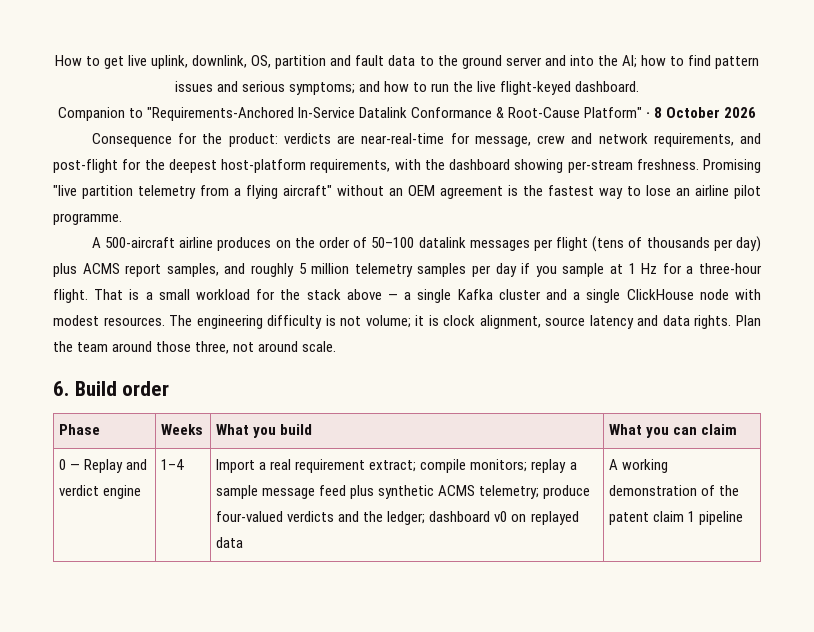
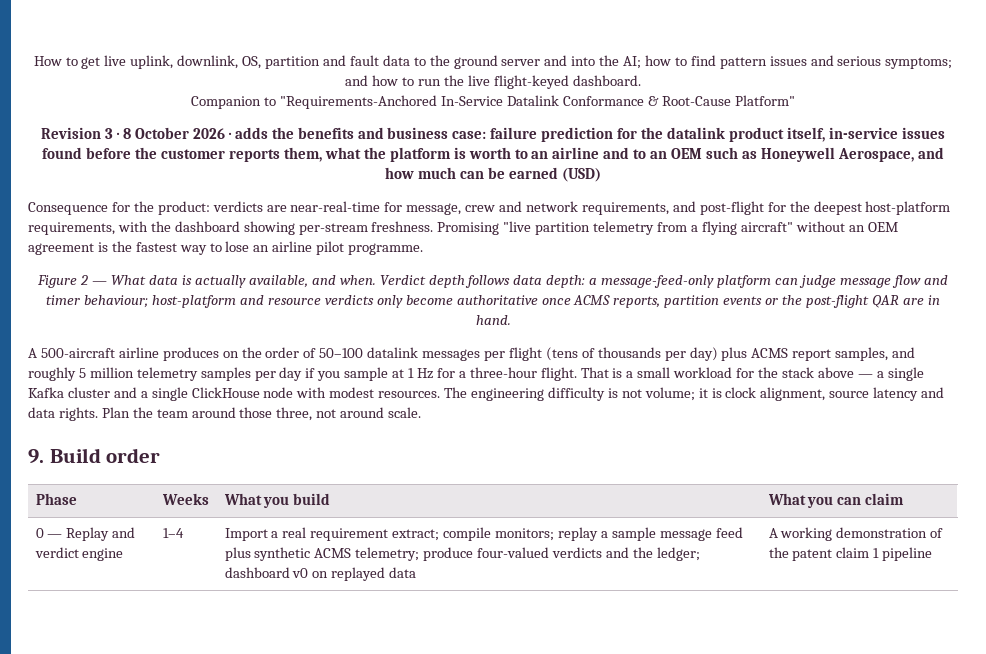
(643, 112) none -> [41,127,114,139] // Revision 3
(757, 112) none -> [228,127,945,142] [42,147,944,162] [385,167,601,182] · adds the benefits and business case: failure prediction for the datalink product itself, in-service issues found before the customer reports them, what the platform is worth to an airline and to an OEM such as Honeywell Aerospace, and how much can be earned (USD)
(122, 219) none -> [37,275,948,288] [46,295,940,308] [475,315,511,325] // Figure 2 — What data is actually available, and when. Verdict depth follows data depth: a message-feed-only platform can judge message flow and timer behaviour; host-platform and resource verdicts only become authoritative once ACMS reports, partition events or the post-flight QAR are in hand.
[53,381,69,396] 6. -> [28,449,44,464] 9.

